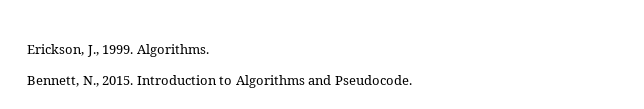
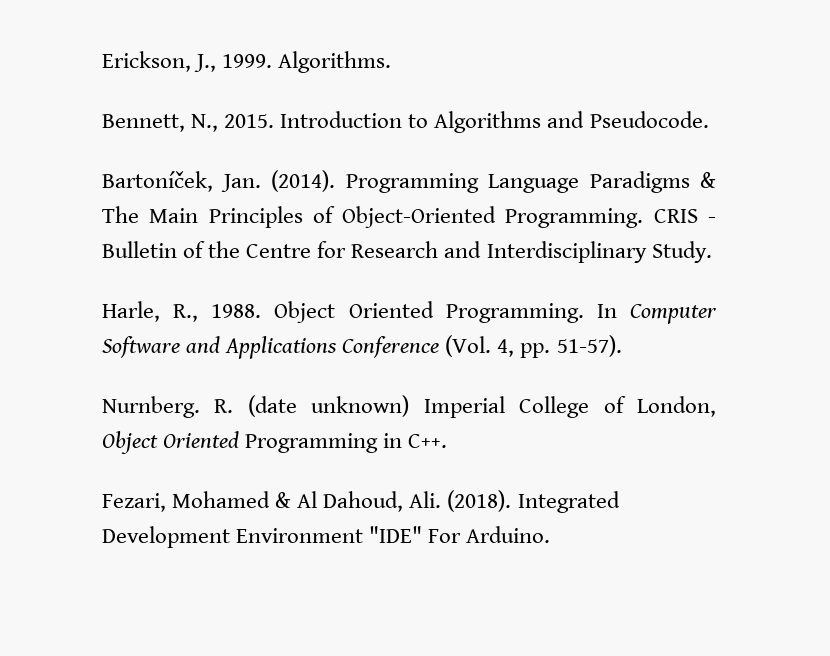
(412, 80) none -> [102,170,716,193] [102,206,716,228] [102,241,712,263] [102,301,717,324] [102,335,622,359] [102,395,717,418] [102,431,448,454] [102,490,620,513] [102,526,551,548] // Bartoníček, Jan. (2014). Programming Language Paradigms & The Main Principles of Object-Oriented Programming. CRIS - Bulletin of the Centre for Research and Interdisciplinary Study. // Harle, R., 1988. Object Oriented Programming. In Computer Software and Applications Conference (Vol. 4, pp. 51-57). // Nurnberg. R. (date unknown) Imperial College of London, Object Oriented Programming in C++. // Fezari, Mohamed & Al Dahoud, Ali. (2018). Integrated Development Environment "IDE" For Arduino.

